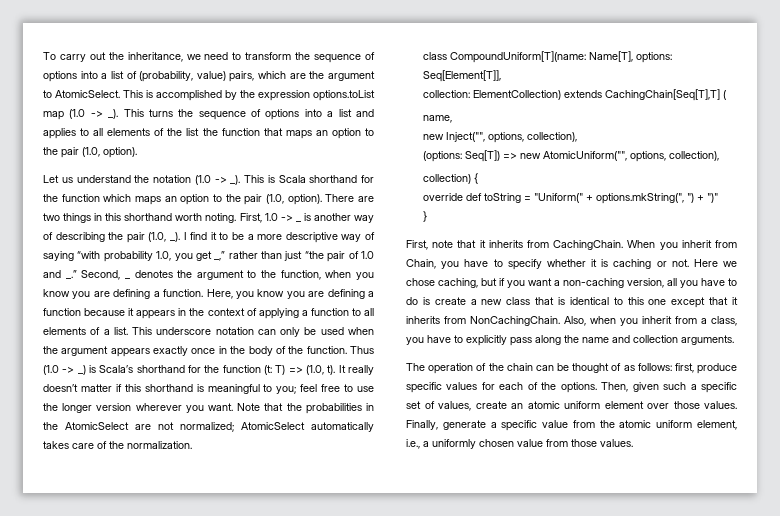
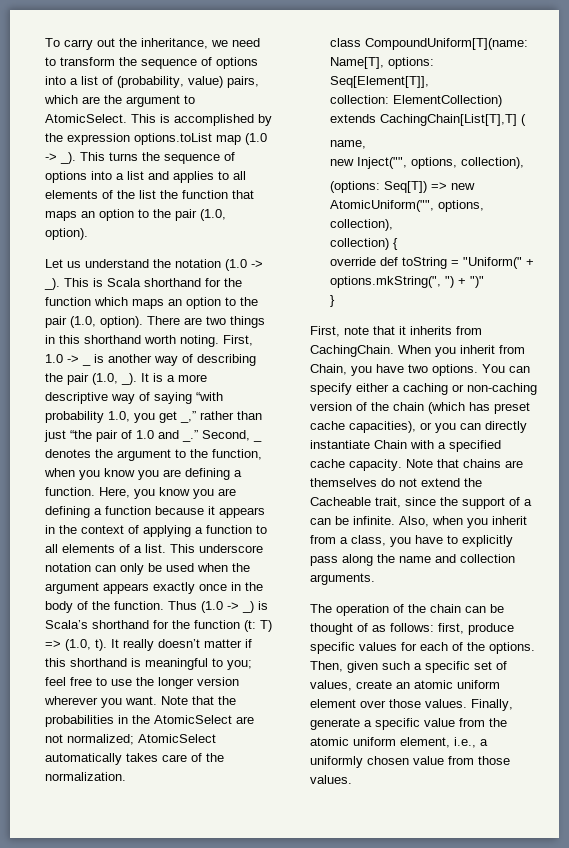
[183,232,244,240] I find it to be -> [141,373,163,382] It is
[604,89,720,101] CachingChain[Seq[T],T] -> [380,114,518,126] CachingChain[List[T],T]
[493,259,737,270] [406,278,737,288] [406,297,738,308] [406,316,560,326] to specify whether it is caching or not. Here we chose caching, but if you want a non-caching version, all you have to do is create a new class that is identical to this one except that it inherits from NonCachingChain. -> [408,364,530,376] [310,383,537,395] [310,402,530,414] [310,421,527,433] [310,440,501,452] [310,459,523,471] [310,478,482,487] [310,497,532,509] [310,516,395,525] two options. You can specify either a caching or non-caching version of the chain (which has preset cache capacities), or you can directly instantiate Chain with a specified cache capacity. Note that chains are themselves do not extend the Cacheable trait, since the support of a can be infinite.

